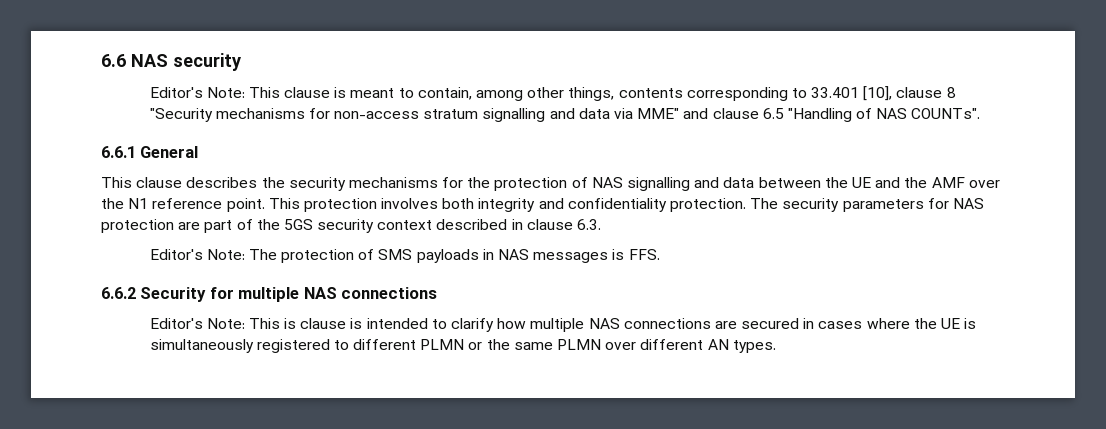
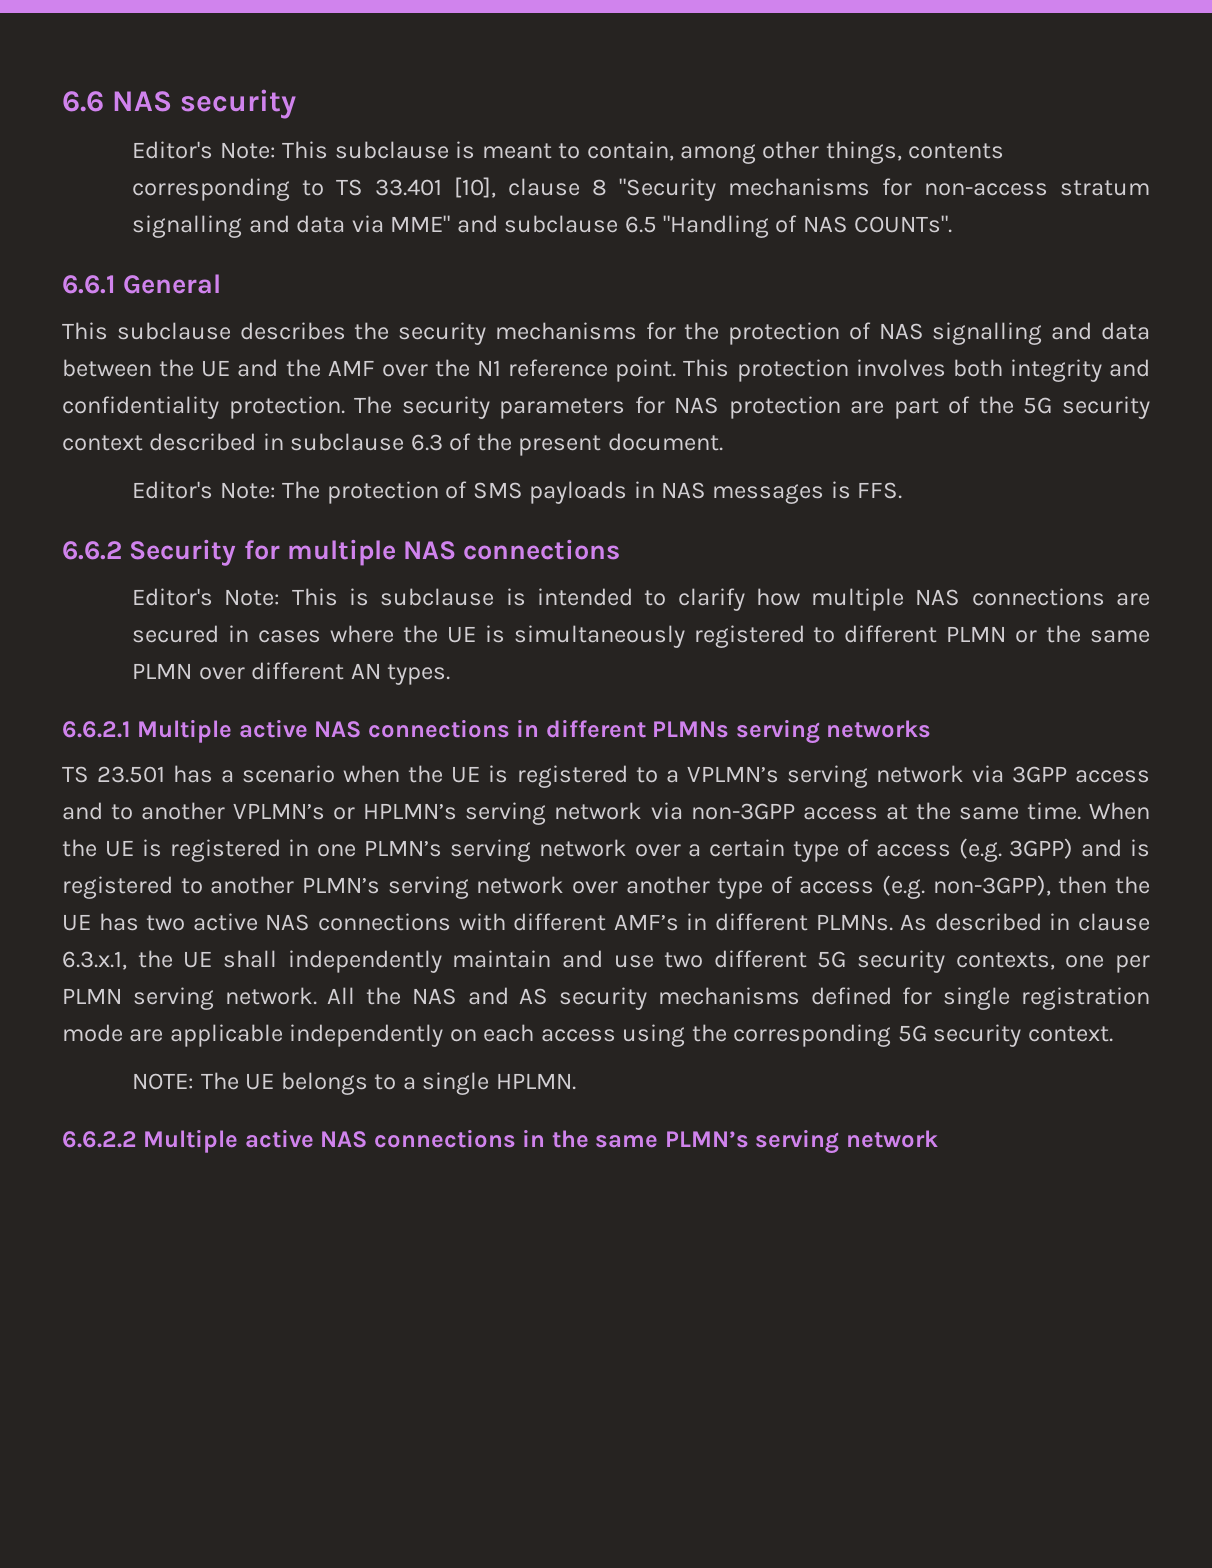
[284,87,331,98] clause -> [334,141,449,159] subclause
(807, 93) none -> [336,179,364,196] TS
[712,108,759,119] clause -> [504,215,619,233] subclause
[136,177,183,188] clause -> [116,322,231,340] subclause
[283,219,313,230] 5GS -> [1023,397,1053,414] 5G
[526,219,602,230] clause 6.3. -> [290,433,723,456] subclause 6.3 of the present document.
[300,318,347,329] clause -> [380,588,495,606] subclause
(776, 346) none -> [62,719,932,744] [62,765,1150,788] [62,802,1151,825] [62,838,1151,862] [62,875,1150,899] [62,913,1151,931] [62,950,1150,973] [62,987,1150,1010] [62,1024,1113,1047] [132,1072,576,1095] [62,1129,938,1154] // 6.6.2.1 Multiple active NAS connections in different PLMNs serving networks // TS 23.501 has a scenario when the UE is registered to a VPLMN’s serving network via 3GPP access and to another VPLMN’s or HPLMN’s serving network via non-3GPP access at the same time. When the UE is registered in one PLMN’s serving network over a certain type of access (e.g. 3GPP) and is registered to another PLMN’s serving network over another type of access (e.g. non-3GPP), then the UE has two active NAS connections with different AMF’s in different PLMNs. As described in clause 6.3.x.1, the UE shall independently maintain and use two different 5G security contexts, one per PLMN serving network. All the NAS and AS security mechanisms defined for single registration mode are applicable independently on each access using the corresponding 5G security context. // NOTE: The UE belongs to a single HPLMN. // 6.6.2.2 Multiple active NAS connections in the same PLMN’s serving network

